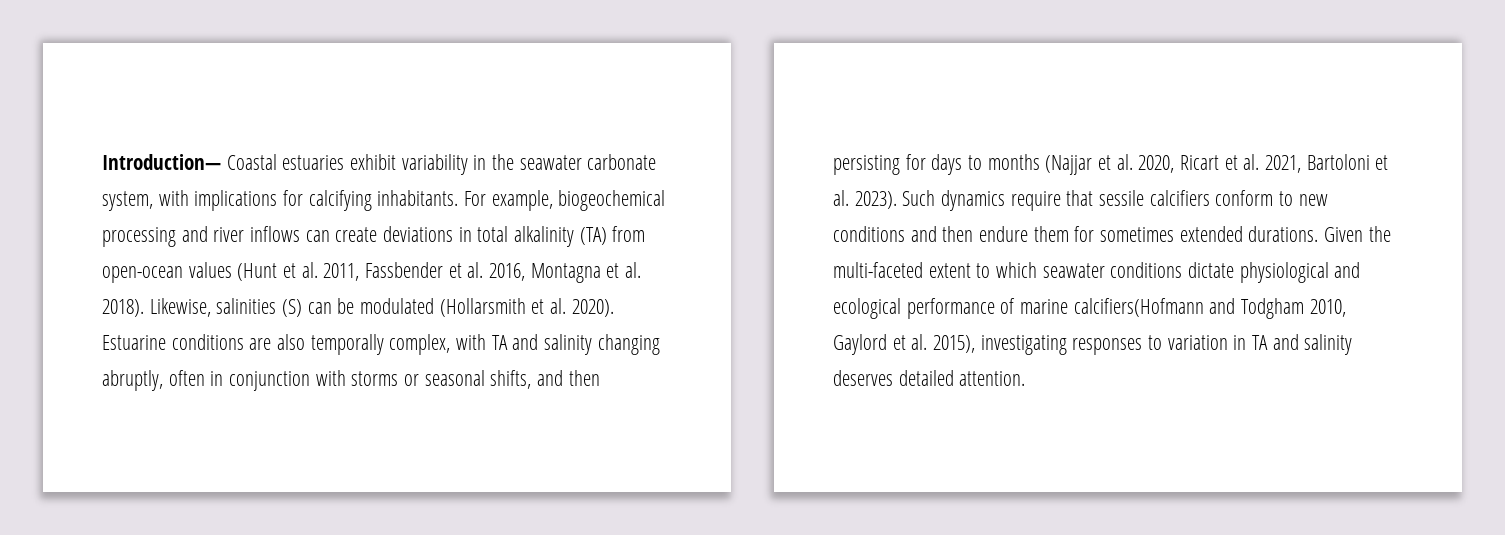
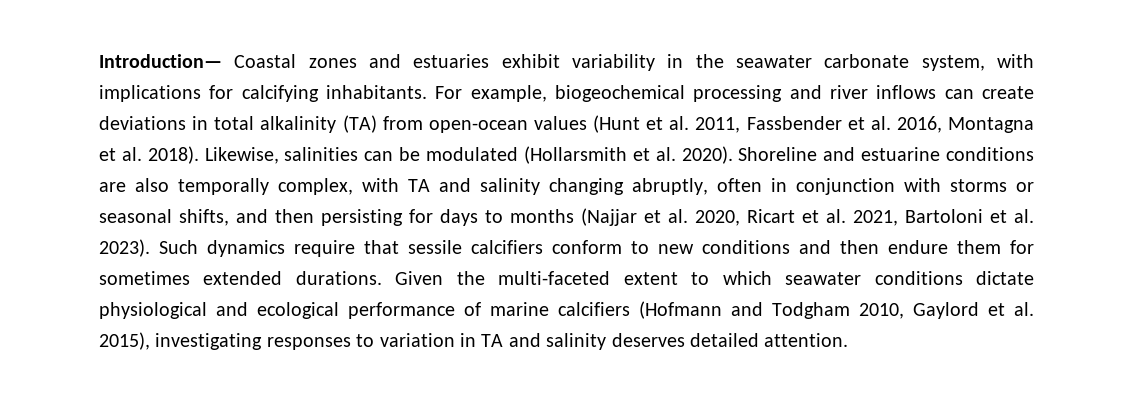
(277, 162) none -> [308,54,401,68] zones and
[282,299,303,317] (S) -> (359, 154) none
[102,335,166,350] Estuarine -> [738,147,941,161] Shoreline and estuarine
[1073,298,1204,317] calcifiers(Hofmann -> [558,301,722,319] calcifiers (Hofmann

